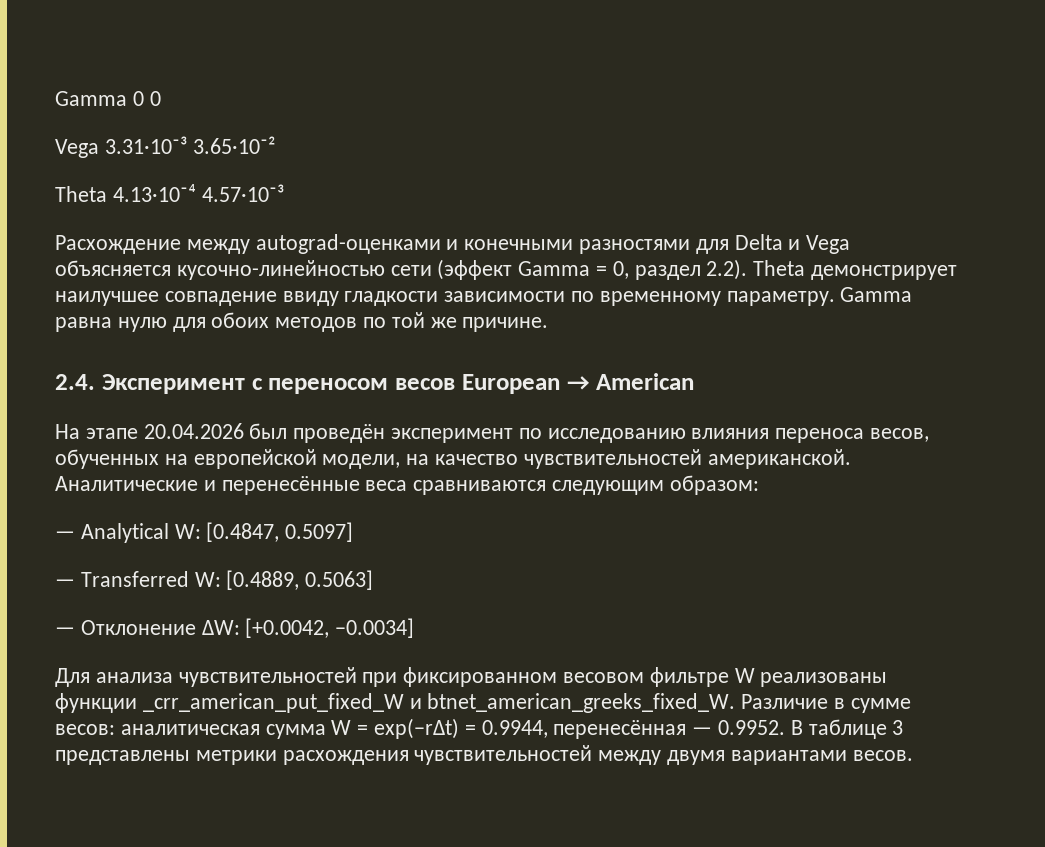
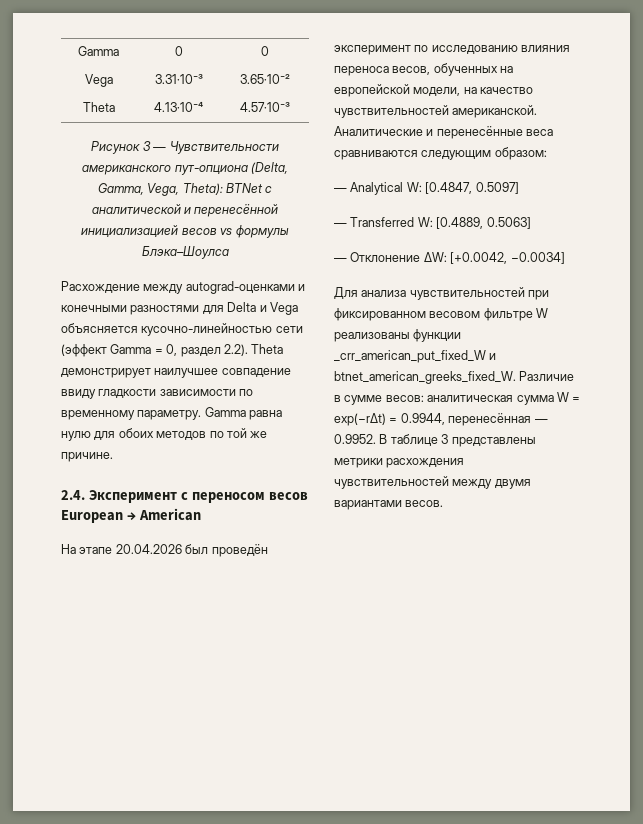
[55,91,161,106] [55,136,275,158] [55,184,284,202] Gamma 0 0 // Vega 3.31·10⁻³ 3.65·10⁻² // Theta 4.13·10⁻⁴ 4.57·10⁻³ -> [78,46,119,56] [174,46,183,56] [261,46,269,56] [84,74,113,87] [154,74,203,84] [240,74,290,84] [82,102,115,112] [154,101,203,112] [240,102,290,112] [91,141,279,154] [82,162,288,175] [97,183,273,196] [91,204,279,217] [81,225,289,238] [141,246,229,259] Gamma | 0 | 0 // Vega | 3.31·10⁻³ | 3.65·10⁻² // Theta | 4.13·10⁻⁴ | 4.57·10⁻³ // Рисунок 3 — Чувствительности американского пут-опциона (Delta, Gamma, Vega, Theta): BTNet с аналитической и перенесённой инициализацией весов vs формулы Блэка–Шоулса

